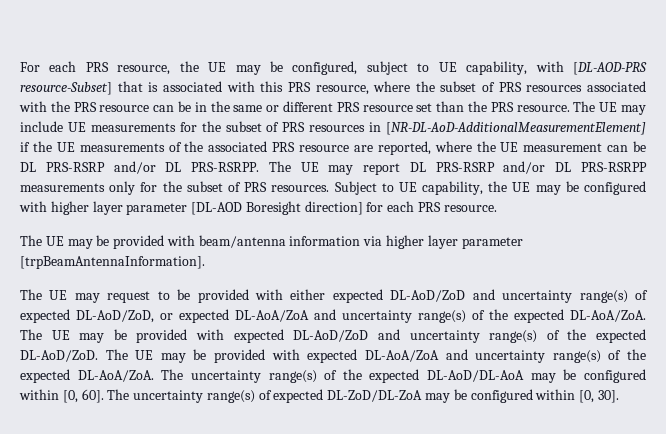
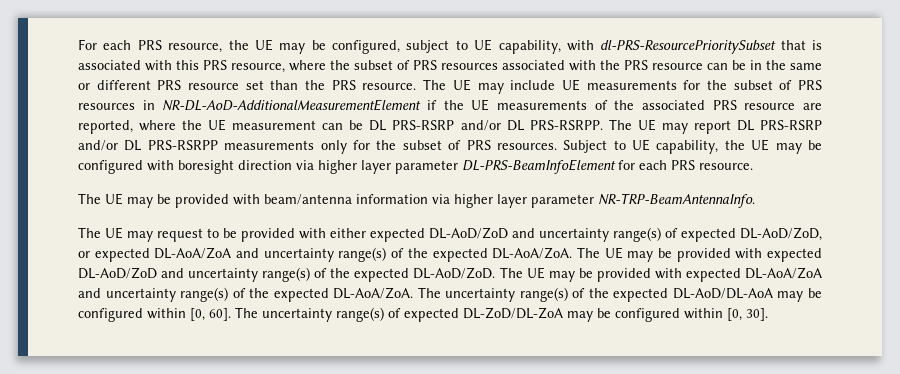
[573,62,647,75] [20,82,112,95] [DL-AOD-PRS resource-Subset] -> [600,40,777,54] dl-PRS-ResourcePrioritySubset
[385,122,646,135] [NR-DL-AoD-AdditionalMeasurementElement] -> [162,99,422,111] NR-DL-AoD-AdditionalMeasurementElement
[50,201,363,215] higher layer parameter [DL-AOD Boresight direction] -> [178,159,616,174] boresight direction via higher layer parameter DL-PRS-BeamInfoElement
[20,256,205,269] [trpBeamAntennaInformation]. -> [598,193,755,208] NR-TRP-BeamAntennaInfo.

